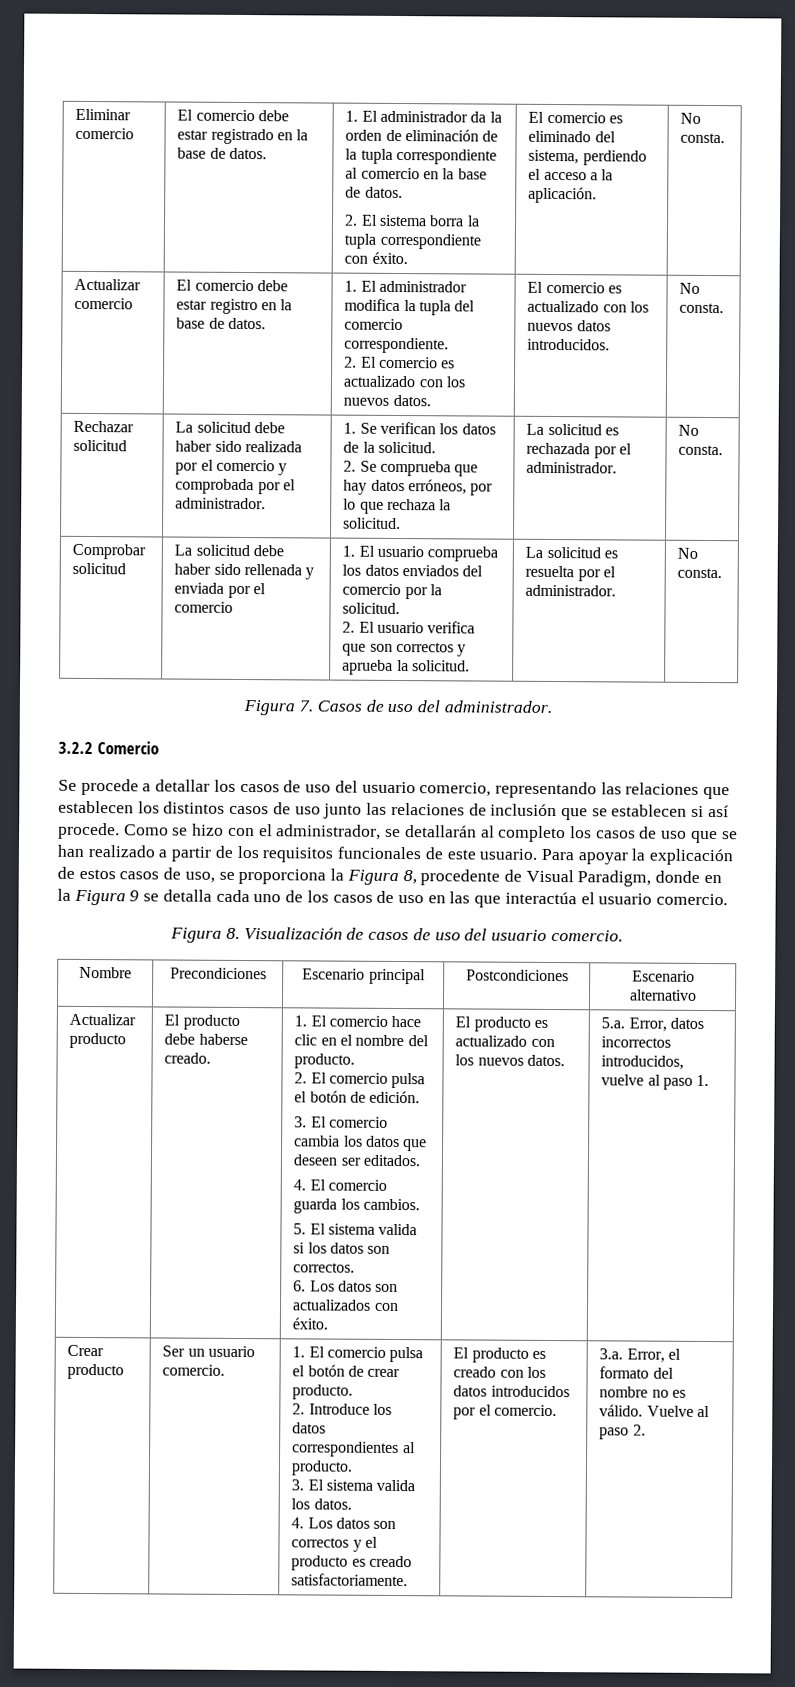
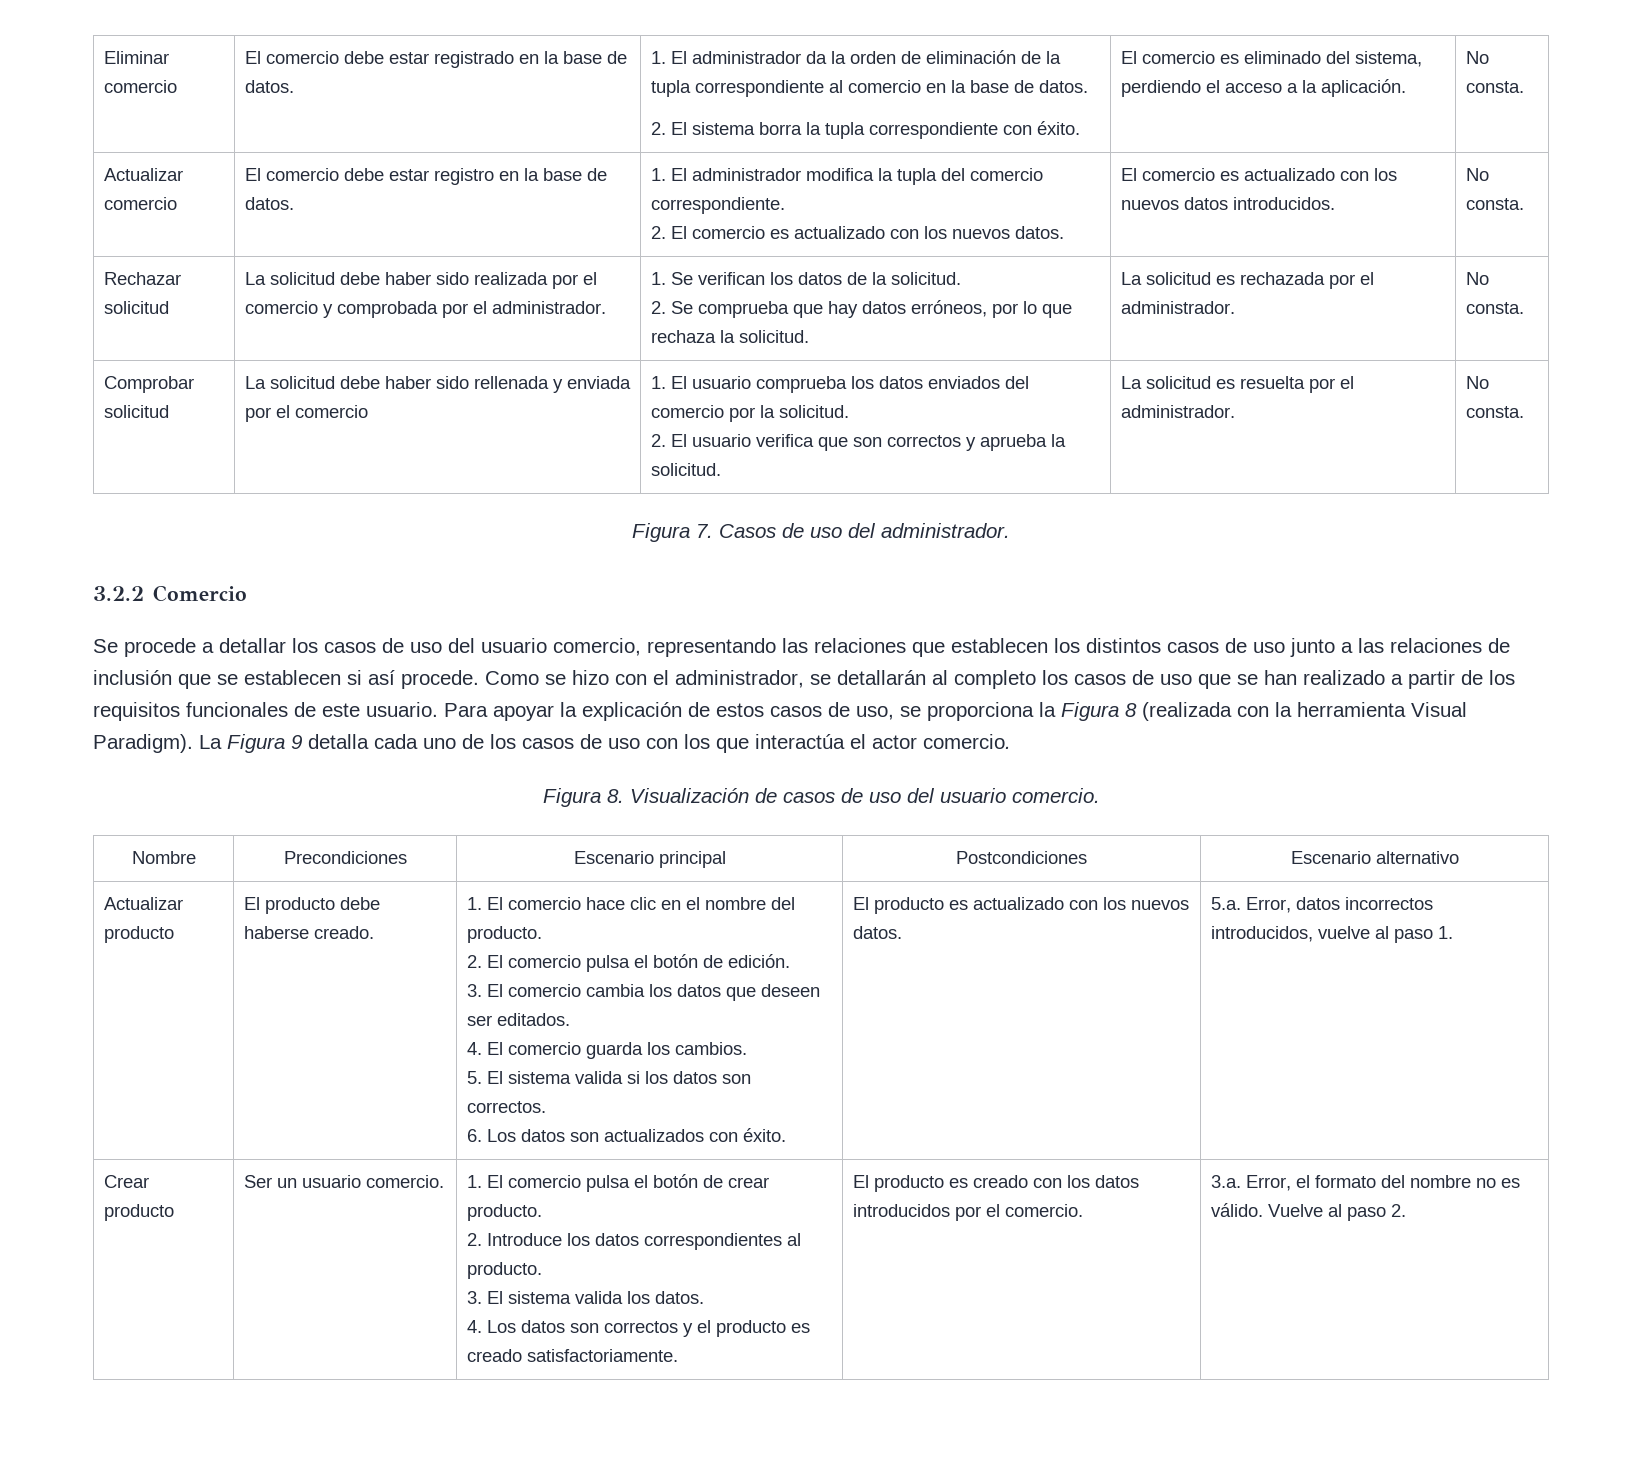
(363, 811) none -> [1341,642,1353,653] a
[402,869,722,887] [57,888,71,901] 8, procedente de Visual Paradigm, donde en la -> [1125,702,1467,721] [93,734,222,753] 8 (realizada con la herramienta Visual Paradigm). La
[143,893,160,902] se -> (302, 742) none
[427,891,471,904] en las -> [646,734,710,749] con los
[598,893,653,905] usuario -> [872,735,917,749] actor

